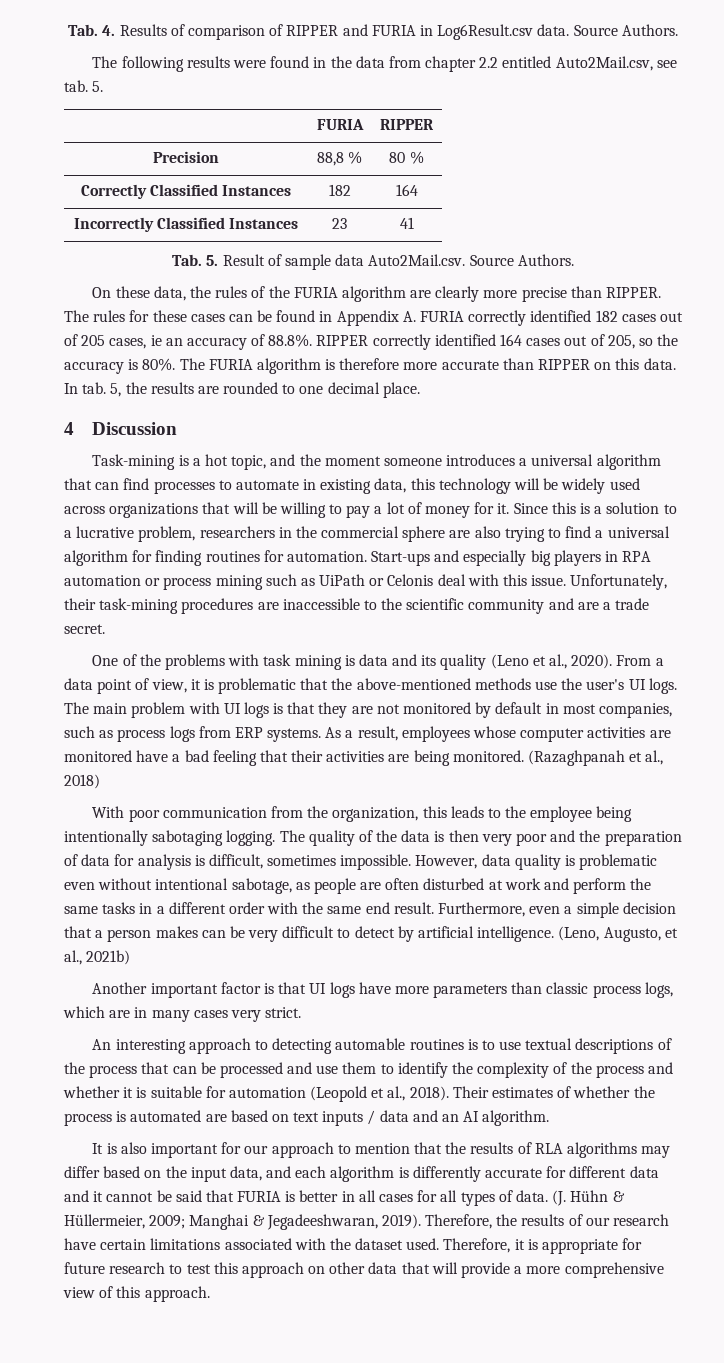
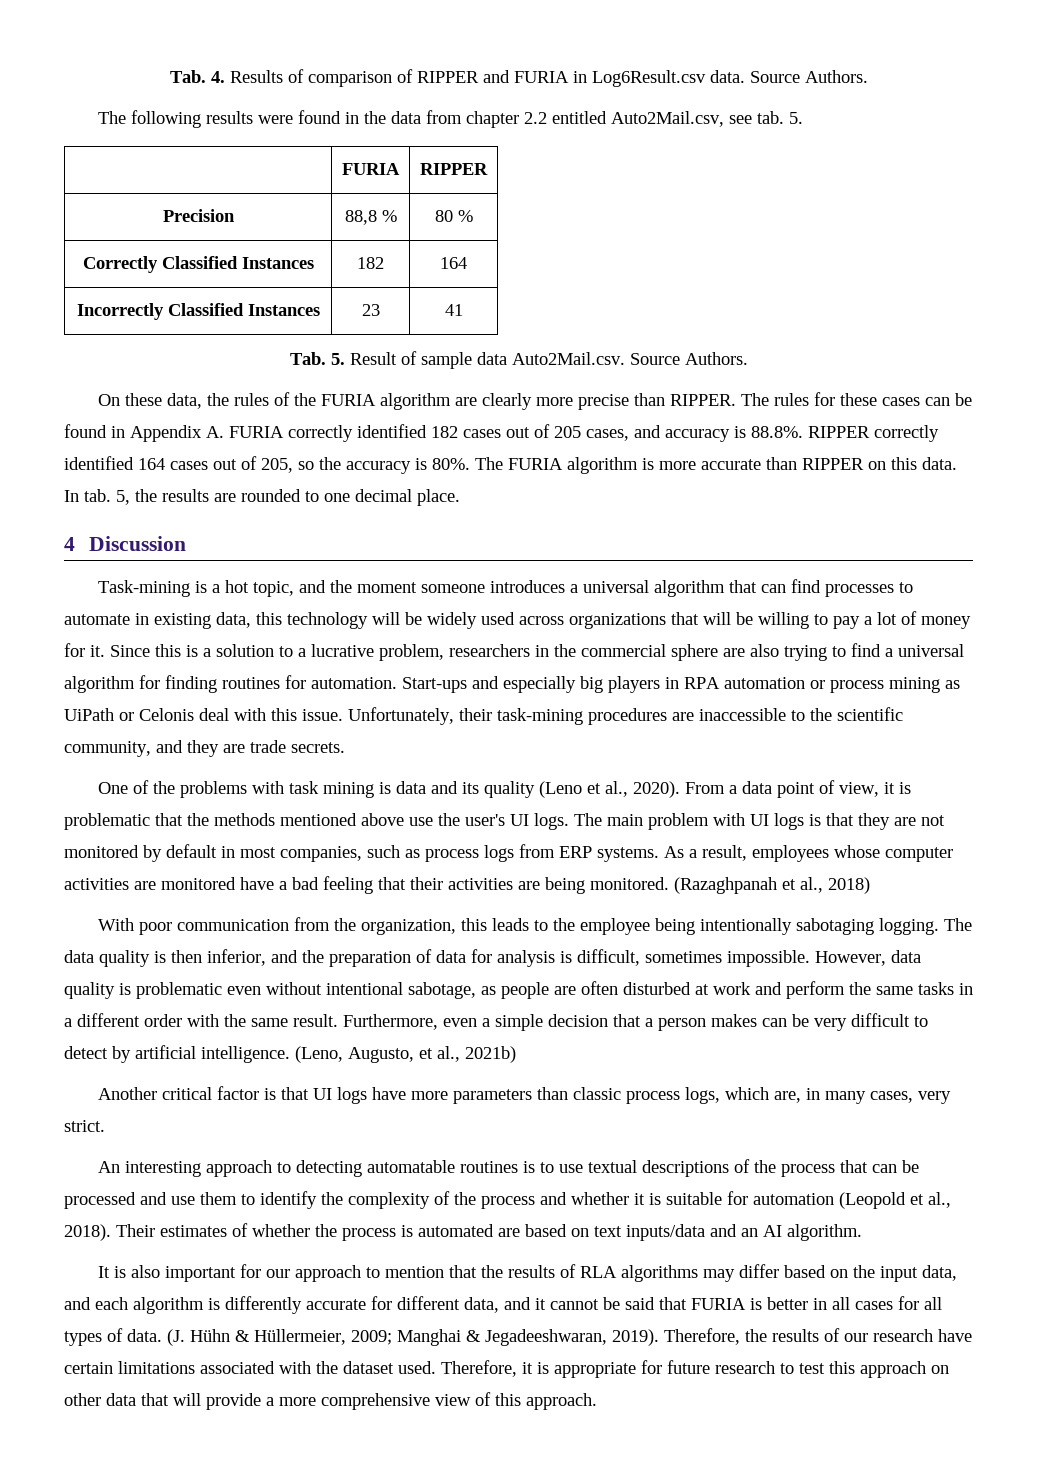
[150,334,266,350] ie an accuracy of -> [634,425,746,442] and accuracy is
[339,358,400,370] therefore -> (654, 464) none
[265,574,297,586] such -> (940, 685) none
[468,598,650,614] [64,624,105,634] community and are a trade secret. -> [64,740,345,757] community, and they are trade secrets.
[356,678,531,690] above-mentioned methods -> [214,813,404,826] methods mentioned above
[308,830,548,846] quality of the data is then very poor -> [64,949,266,967] data quality is then inferior,
[365,902,390,914] end -> (288, 1022) none
[150,983,218,998] important -> [161,1087,212,1100] critical
[109,1010,131,1018] are -> [773,1091,801,1103] are,
[193,1010,228,1018] cases -> [869,1091,913,1103] cases,
[335,1038,406,1050] automable -> [366,1160,455,1173] automatable
[322,1110,409,1126] inputs / data -> [626,1224,705,1241] inputs/data
[629,1166,659,1178] data -> [464,1297,499,1313] data,

